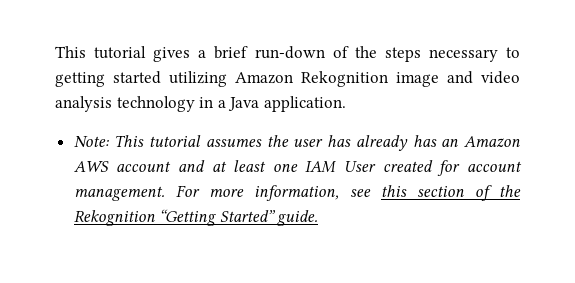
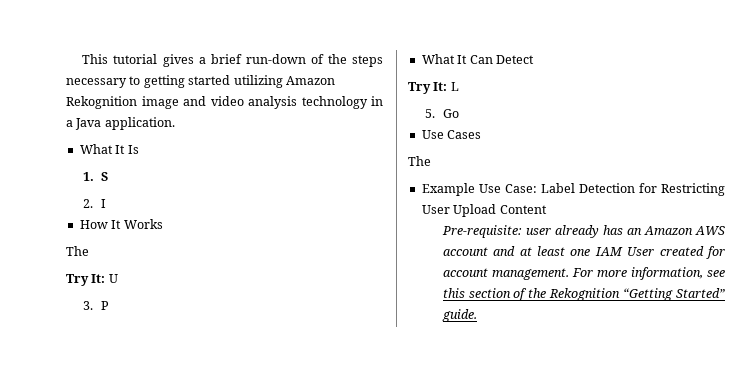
[73,135,352,147] Note: This tutorial assumes the user has -> [79,144,139,154] [83,172,108,181] [83,199,106,208] [79,219,163,229] [66,246,89,256] [66,274,118,286] [83,301,109,310] [421,54,534,64] [408,82,459,94] [425,109,459,118] [421,130,482,139] [408,156,431,166] [421,183,725,196] [421,204,547,217] [441,225,551,238] What It Is // 1. S // 2. I // How It Works // The // Try It: U // 3. P // What It Can Detect // Try It: L // 5. Go // Use Cases // The // Example Use Case: Label Detection for Restricting User Upload Content // Pre-requisite: user

